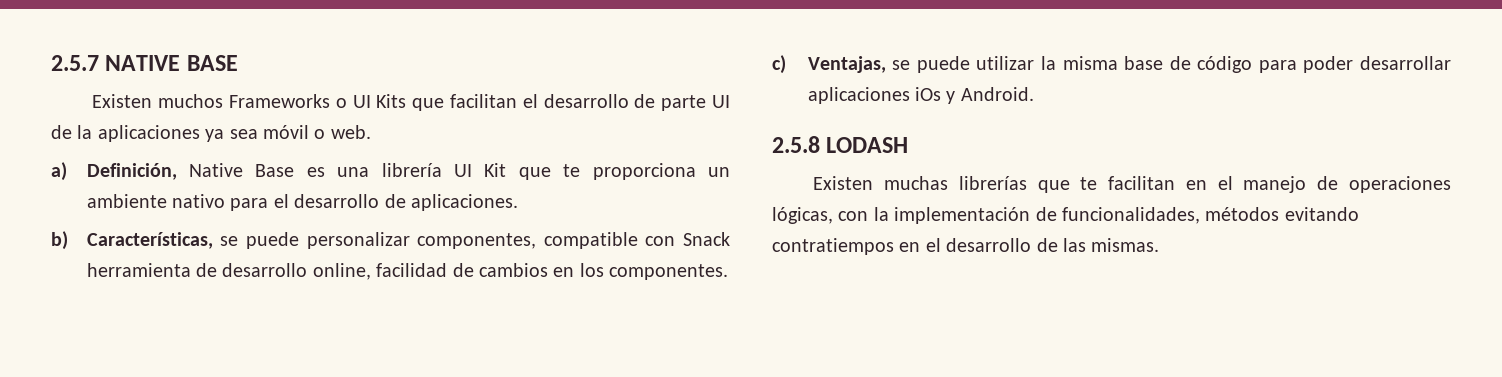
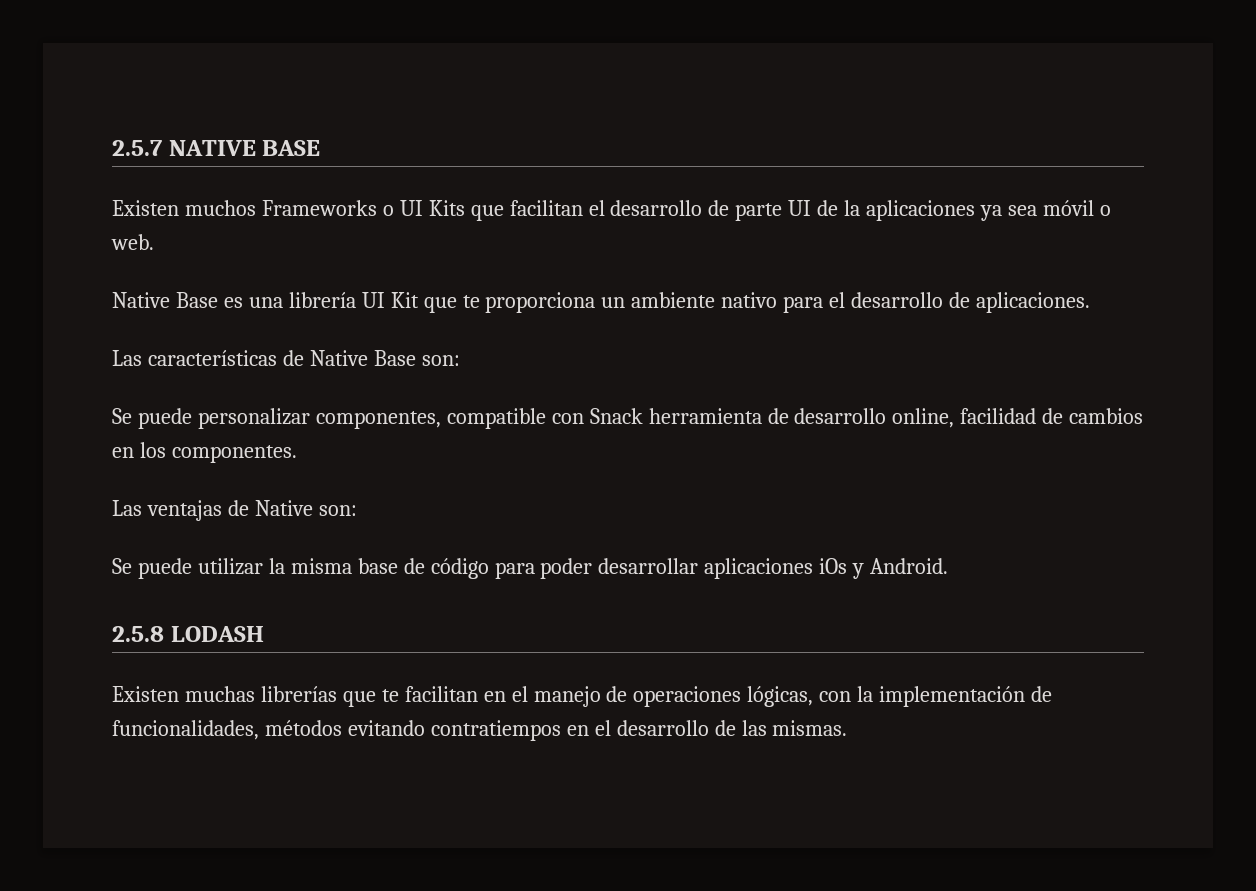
[51,162,177,181] a) Definición, -> (154, 242) none
[51,231,239,250] b) Características, se -> [112,350,460,366] [112,408,132,424] Las características de Native Base son: // Se
[772,55,911,74] c) Ventajas, se -> [112,500,357,521] [112,558,132,574] Las ventajas de Native son: // Se

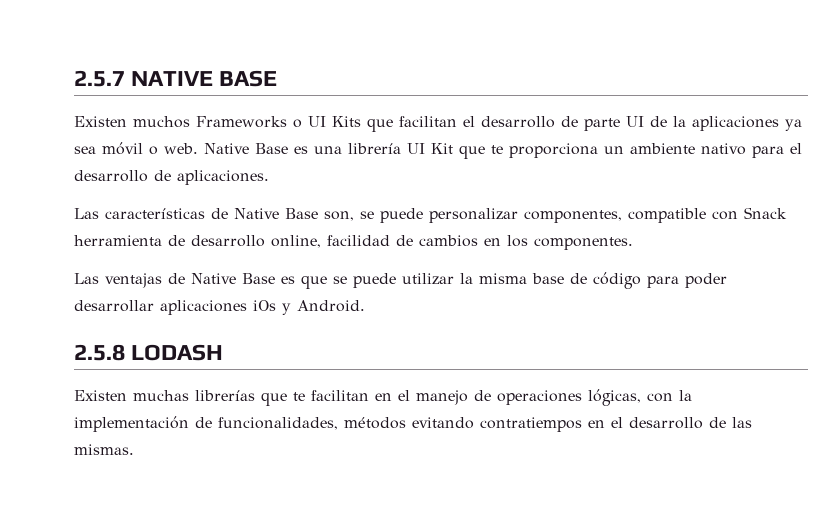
(154, 242) // -> (198, 148) none
[421,355,460,366] [112,408,132,424] son: // Se -> [324,211,374,221] son, se
[318,505,357,516] [112,558,132,574] son: // Se -> [242,273,347,289] Base es que se

